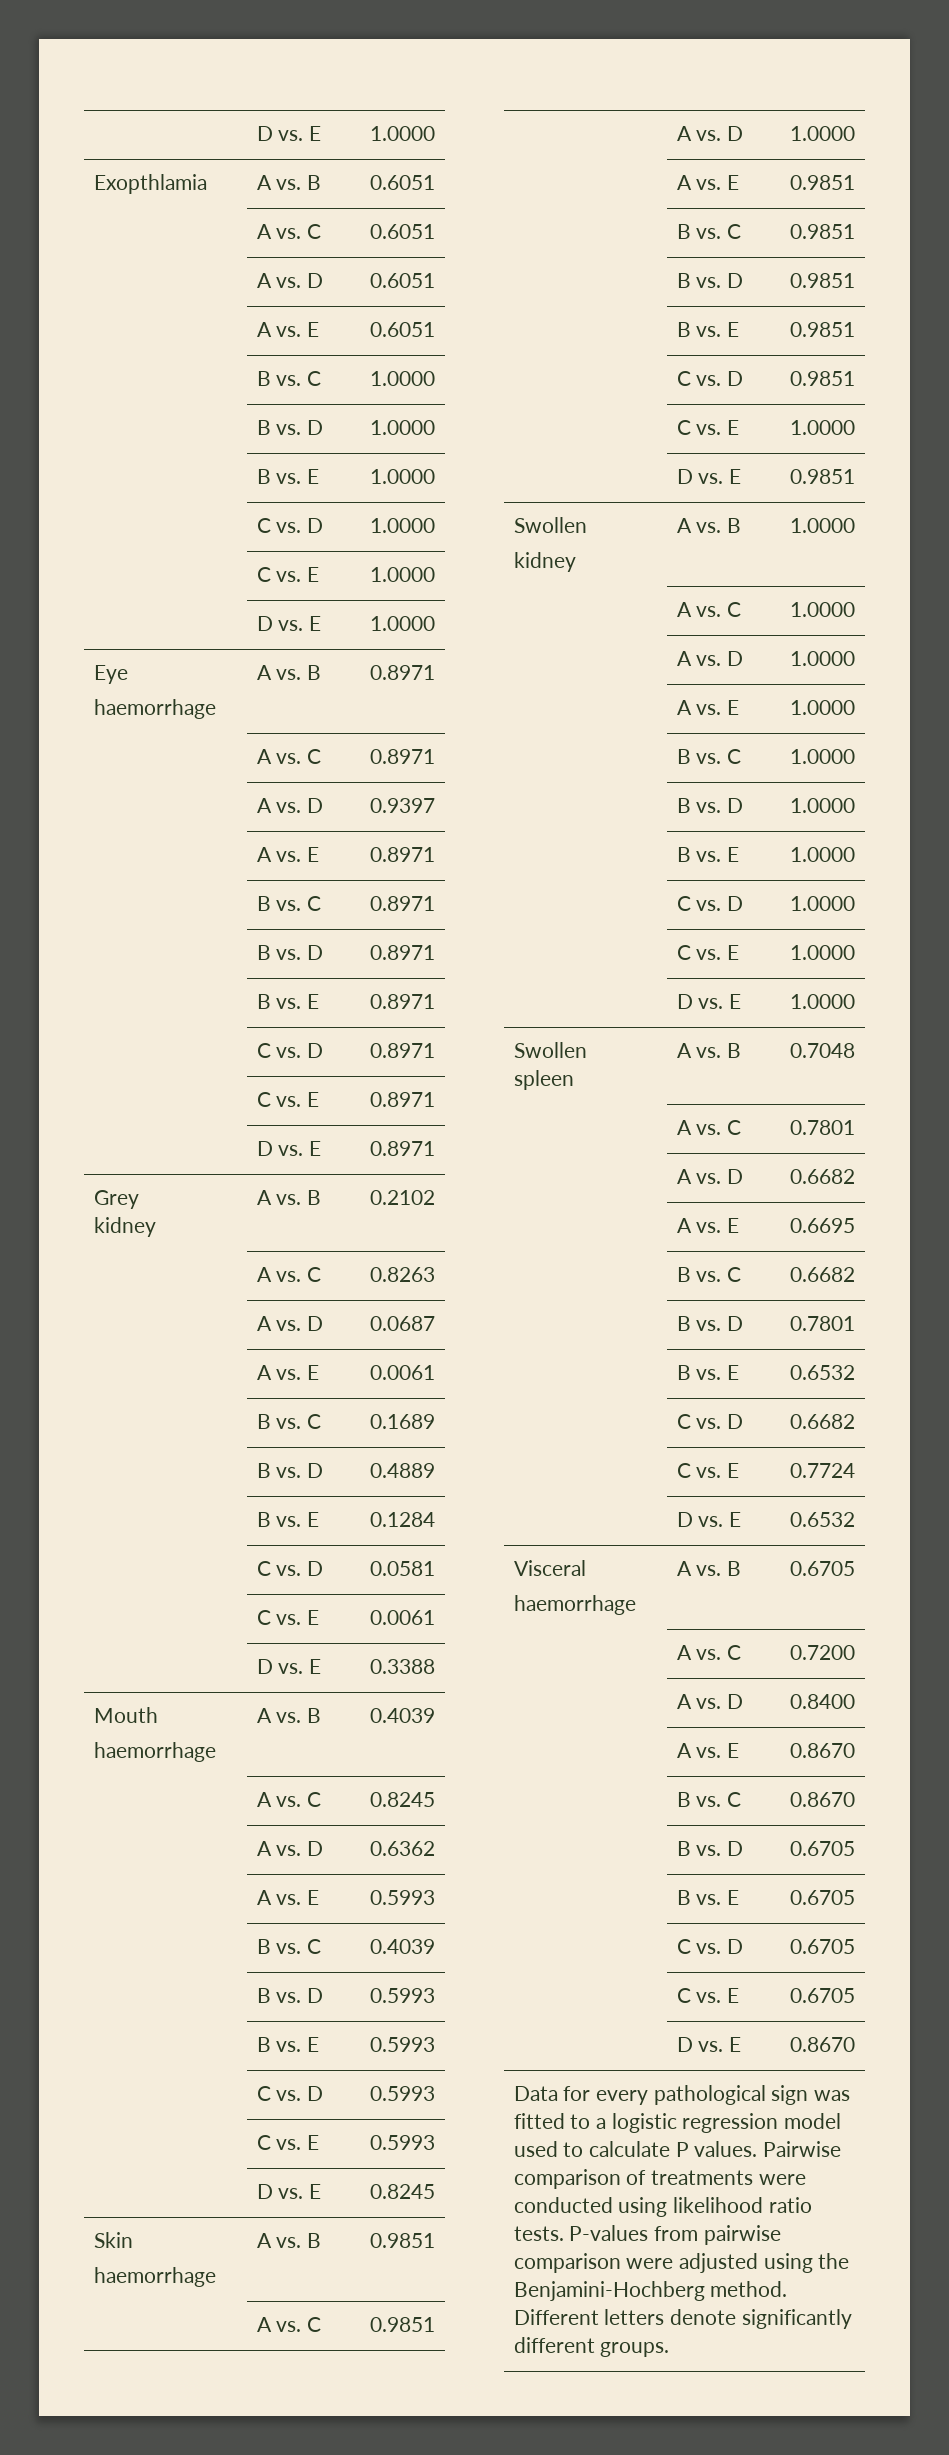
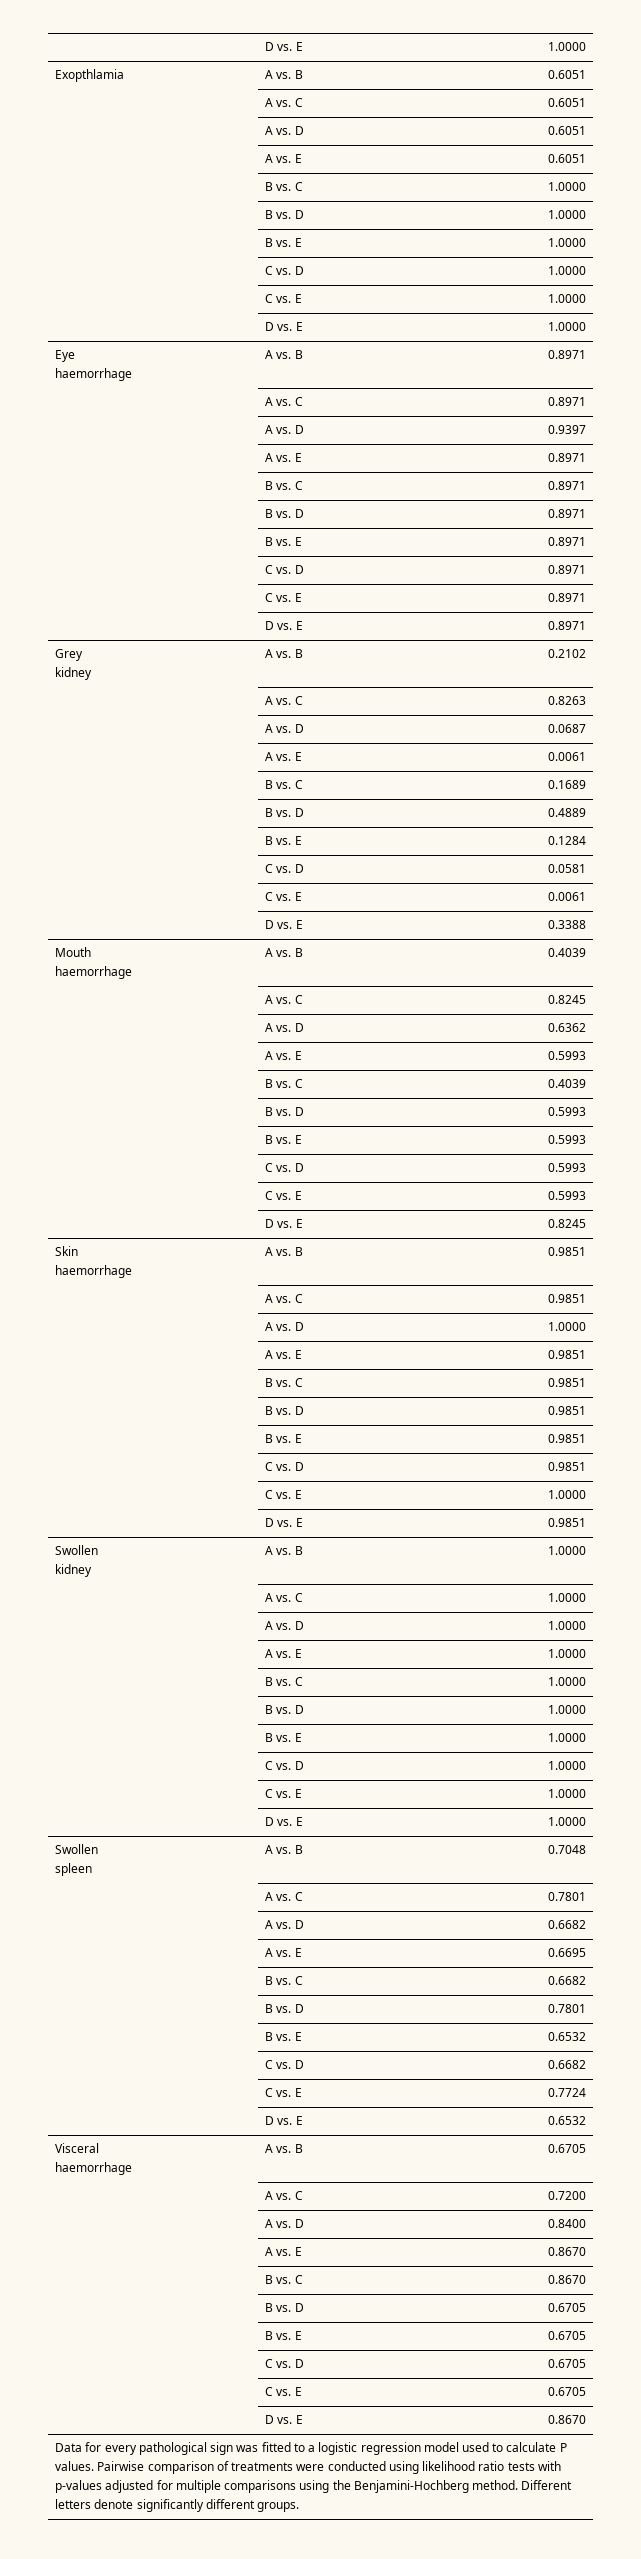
[513,2225,781,2245] [513,2253,758,2273] tests. P-values from pairwise comparison were adjusted -> [507,2461,561,2471] [55,2480,297,2493] tests with p-values adjusted for multiple comparisons

